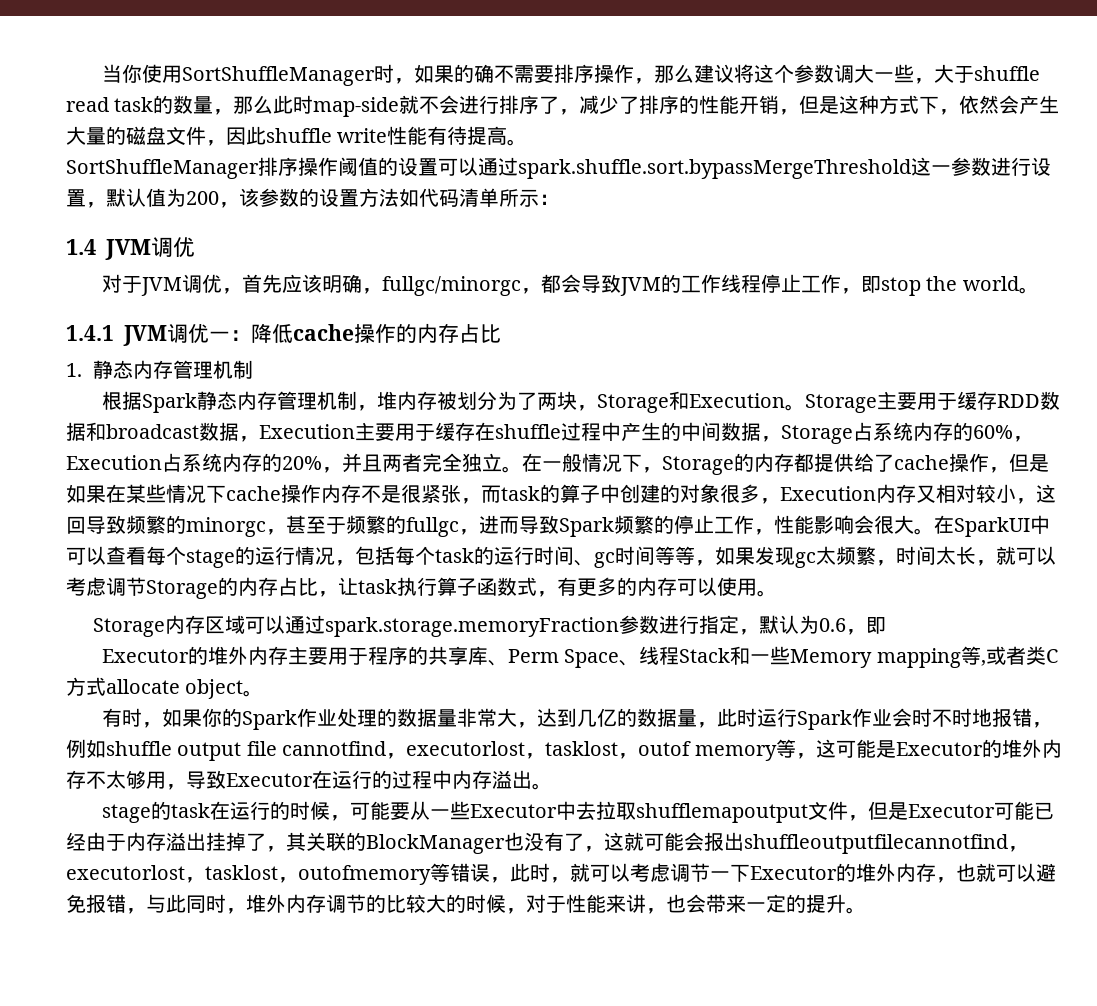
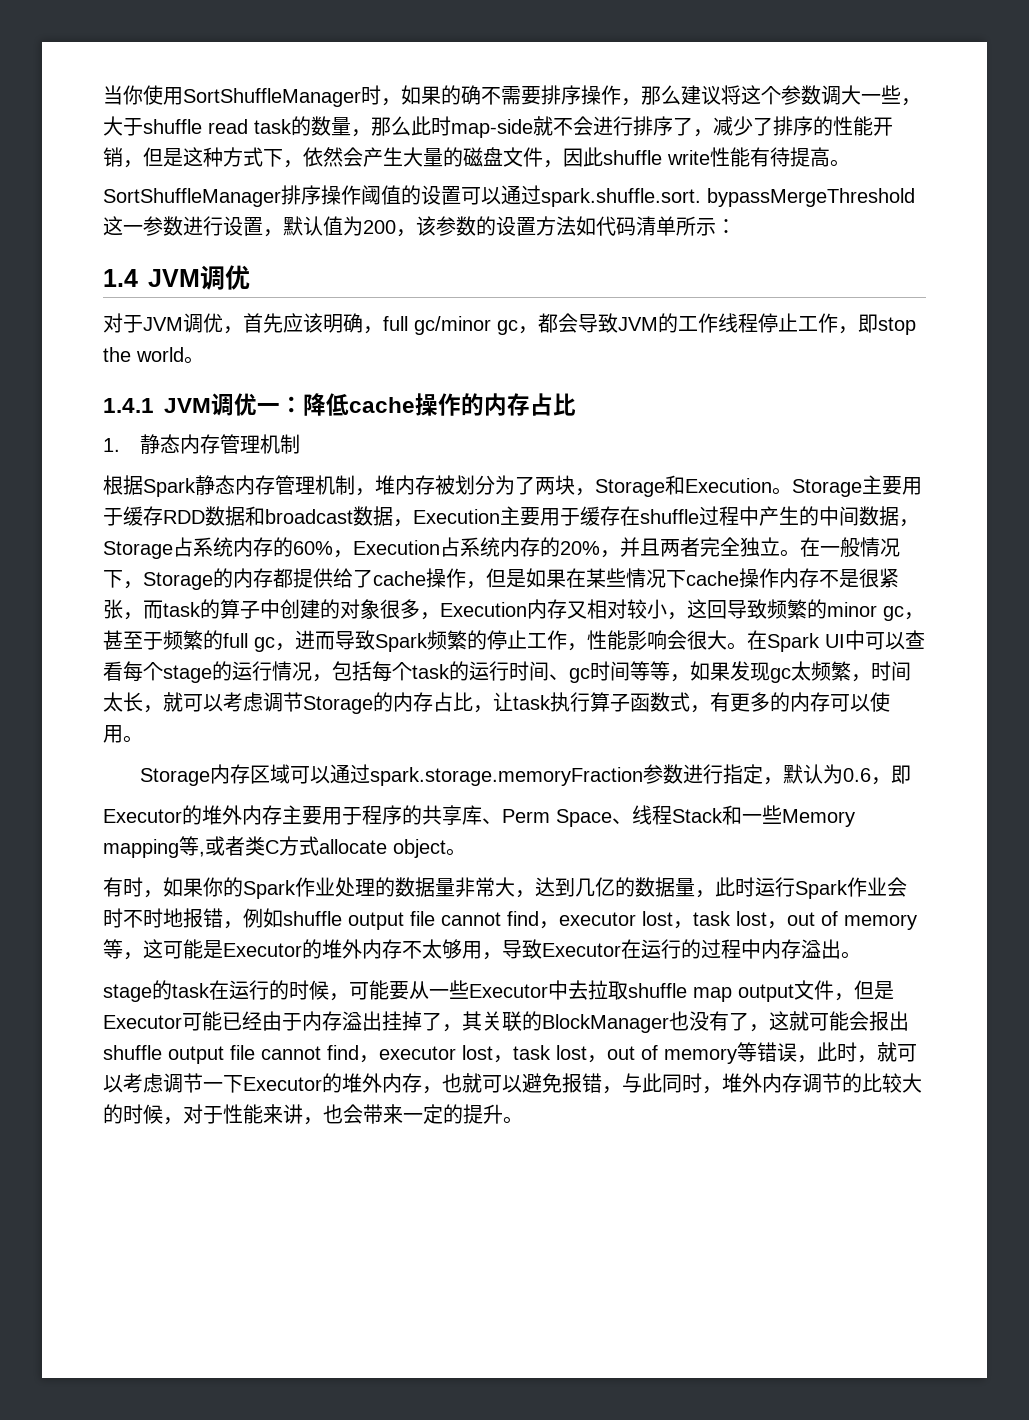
[518,159,911,179] spark.shuffle.sort.bypassMergeThreshold -> [541,188,915,207] spark.shuffle.sort. bypassMergeThreshold
[381,276,521,296] fullgc/minorgc -> [383,316,518,335] full gc/minor gc
[186,517,266,537] minorgc -> [827,602,904,621] minor gc
[406,517,459,537] fullgc -> [223,633,275,652] full gc
[954,517,1030,537] SparkUI -> [767,633,845,652] Spark UI
[282,741,692,759] cannotfind，executorlost，tasklost，outof -> [441,911,838,929] cannot find，executor lost，task lost，out of
[635,803,808,823] shufflemapoutput -> [628,983,794,1002] shuffle map output
[744,834,1028,854] [66,865,431,885] shuffleoutputfilecannotfind，executorlost，tasklost，outofmemory -> [103,1045,737,1064] shuffle output file cannot find，executor lost，task lost，out of memory

